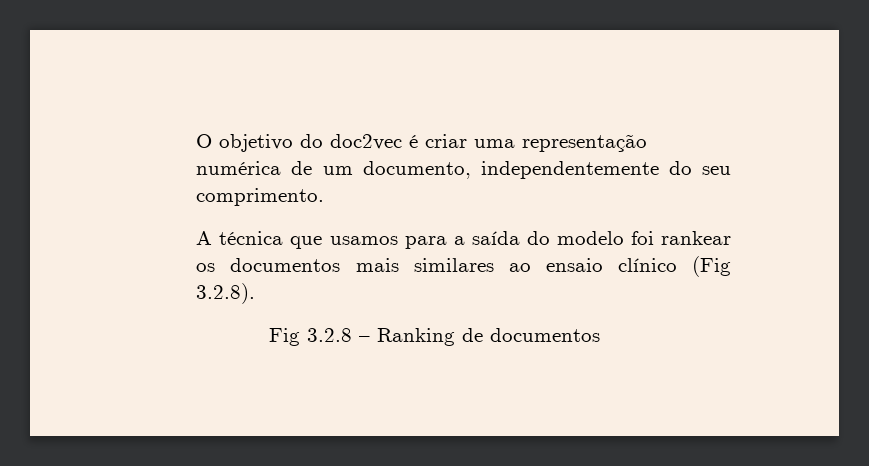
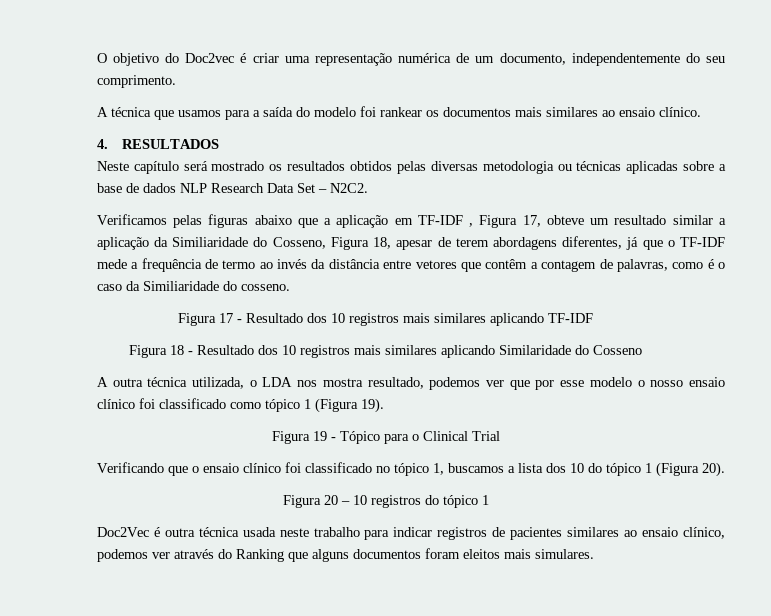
[330,134,403,150] doc2vec -> [185,53,235,63] Doc2vec
[617,256,732,277] [196,283,256,304] [269,328,600,346] clínico (Fig 3.2.8). // Fig 3.2.8 – Ranking de documentos -> [658,107,701,117] [96,139,220,149] [96,161,727,174] [96,183,368,193] [96,214,726,228] [96,236,725,250] [96,258,726,272] [96,281,290,291] [178,313,593,326] [129,345,642,358] [96,377,725,390] [96,398,384,413] [271,431,500,444] [96,462,725,477] [282,495,489,508] [96,527,726,540] [96,548,594,562] clínico. // 4. RESULTADOS // Neste capítulo será mostrado os resultados obtidos pelas diversas metodologia ou técnicas aplicadas sobre a base de dados NLP Research Data Set – N2C2. // Verificamos pelas figuras abaixo que a aplicação em TF-IDF , Figura 17, obteve um resultado similar a aplicação da Similiaridade do Cosseno, Figura 18, apesar de terem abordagens diferentes, já que o TF-IDF mede a frequência de termo ao invés da distância entre vetores que contêm a contagem de palavras, como é o caso da Similiaridade do cosseno. // Figura 17 - Resultado dos 10 registros mais similares aplicando TF-IDF // Figura 18 - Resultado dos 10 registros mais similares aplicando Similaridade do Cosseno // A outra técnica utilizada, o LDA nos mostra resultado, podemos ver que por esse modelo o nosso ensaio clínico foi classificado como tópico 1 (Figura 19). // Figura 19 - Tópico para o Clinical Trial // Verificando que o ensaio clínico foi classificado no tópico 1, buscamos a lista dos 10 do tópico 1 (Figura 20). // Figura 20 – 10 registros do tópico 1 // Doc2Vec é outra técnica usada neste trabalho para indicar registros de pacientes similares ao ensaio clínico, podemos ver através do Ranking que alguns documentos foram eleitos mais simulares.

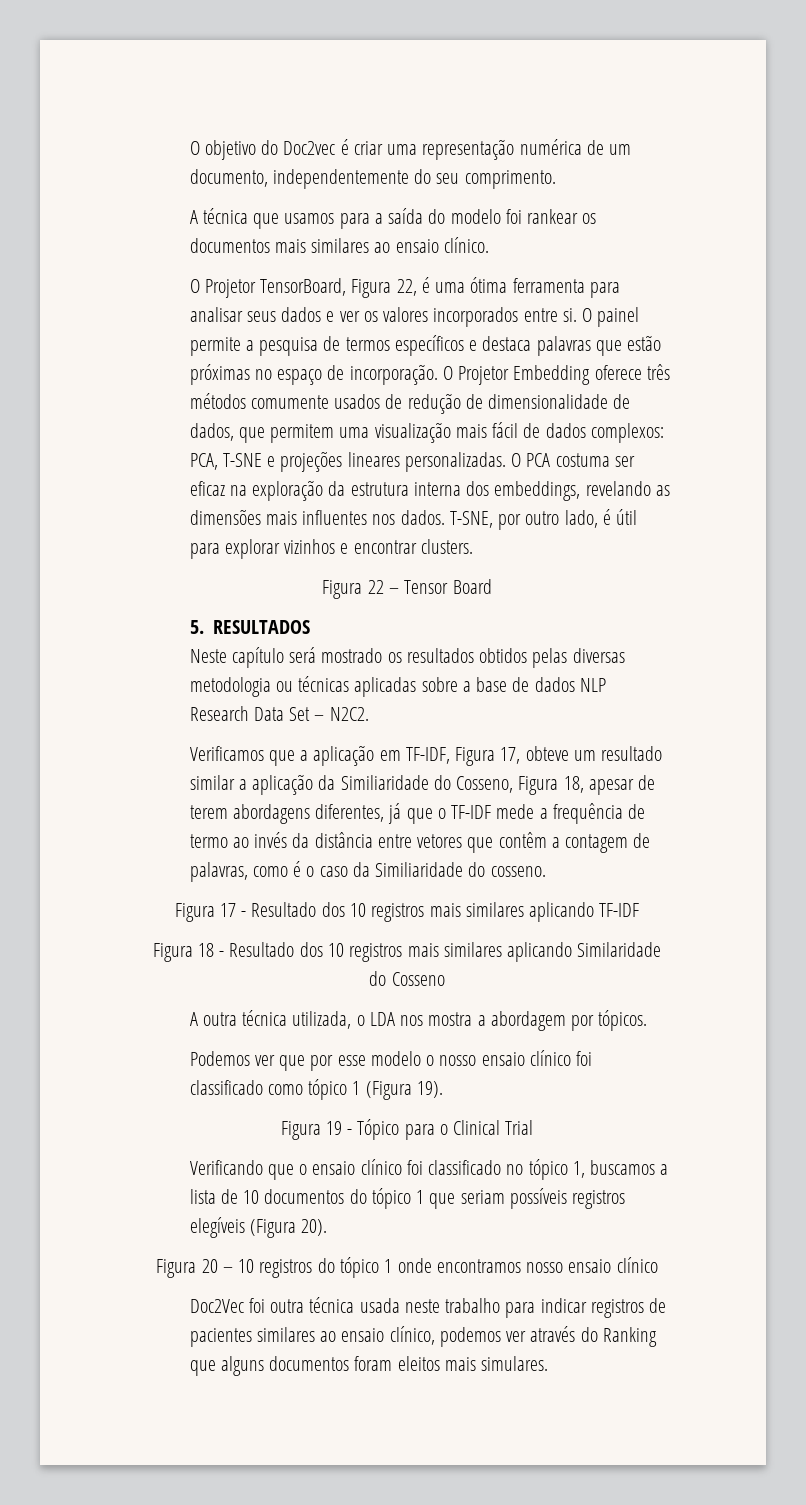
[96,139,108,149] 4. -> [189,277,620,298] [189,307,640,327] [189,335,662,356] [189,364,670,385] [189,393,631,414] [189,422,664,443] [189,451,635,472] [189,480,670,501] [189,509,638,530] [189,539,473,559] [322,579,492,599] [189,620,204,634] O Projetor TensorBoard, Figura 22, é uma ótima ferramenta para analisar seus dados e ver os valores incorporados entre si. O painel permite a pesquisa de termos específicos e destaca palavras que estão próximas no espaço de incorporação. O Projetor Embedding oferece três métodos comumente usados de redução de dimensionalidade de dados, que permitem uma visualização mais fácil de dados complexos: PCA, T-SNE e projeções lineares personalizadas. O PCA costuma ser eficaz na exploração da estrutura interna dos embeddings, revelando as dimensões mais influentes nos dados. T-SNE, por outro lado, é útil para explorar vizinhos e encontrar clusters. // Figura 22 – Tensor Board // 5.
[173,214,292,228] pelas figuras abaixo -> (264, 753) none
[417,215,474,227] TF-IDF , -> [405,747,450,764] TF-IDF,
[367,377,481,390] resultado, podemos -> [477,1010,648,1031] [189,1051,250,1066] a abordagem por tópicos. // Podemos
[545,463,652,476] dos 10 do tópico 1 -> [220,1188,626,1209] [189,1217,245,1238] de 10 documentos do tópico 1 que seriam possíveis registros elegíveis
(489, 500) none -> [397,1257,658,1273] onde encontramos nosso ensaio clínico
[153,527,160,537] é -> [248,1298,265,1313] foi

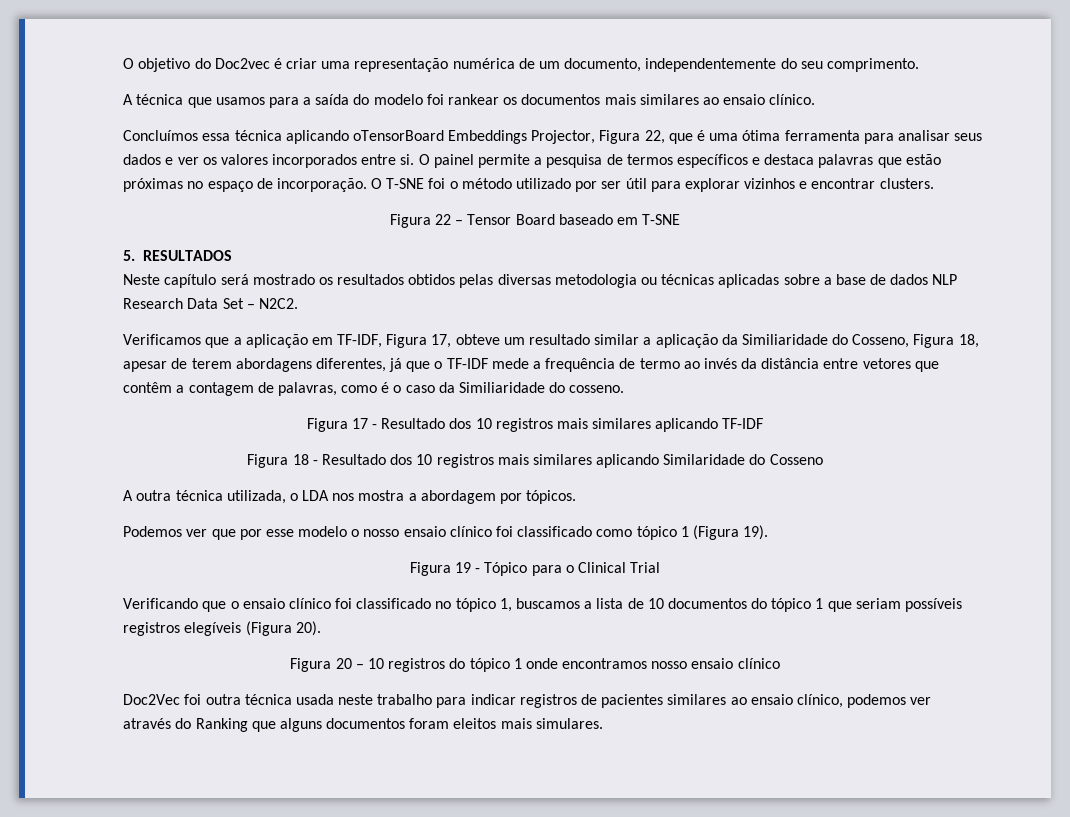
[189,278,347,298] O Projetor TensorBoard, -> [123,130,596,144] Concluímos essa técnica aplicando oTensorBoard Embeddings Projector,
(417, 287) none -> [668,133,693,144] que
[458,364,670,385] [189,393,631,414] [189,422,664,443] [189,451,635,472] [189,480,670,501] [189,509,611,530] Projetor Embedding oferece três métodos comumente usados de redução de dimensionalidade de dados, que permitem uma visualização mais fácil de dados complexos: PCA, T-SNE e projeções lineares personalizadas. O PCA costuma ser eficaz na exploração da estrutura interna dos embeddings, revelando as dimensões mais influentes nos dados. T-SNE, por outro lado, é -> [386,178,622,192] T-SNE foi o método utilizado por ser
(492, 586) none -> [558,214,681,225] baseado em T-SNE

